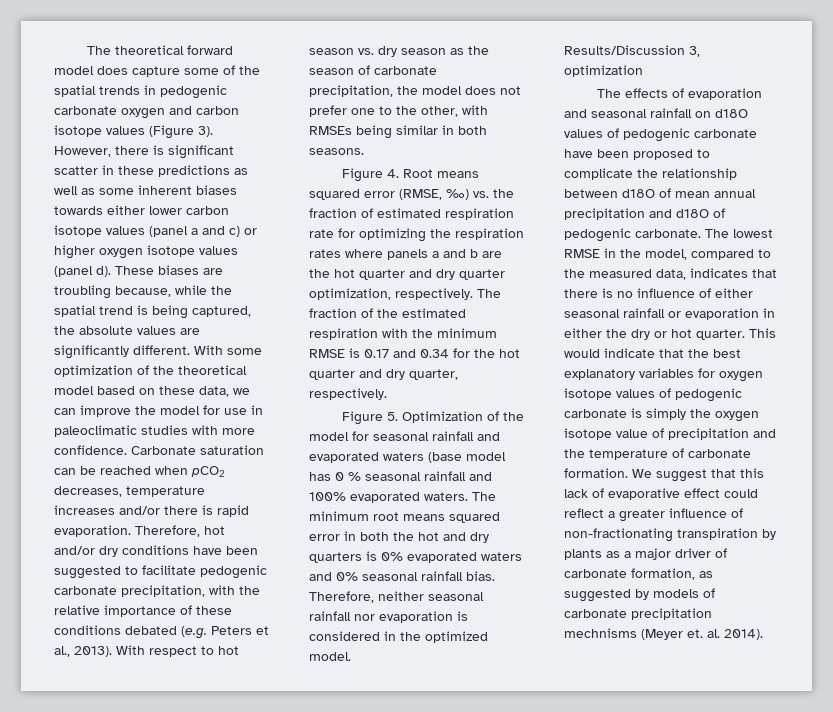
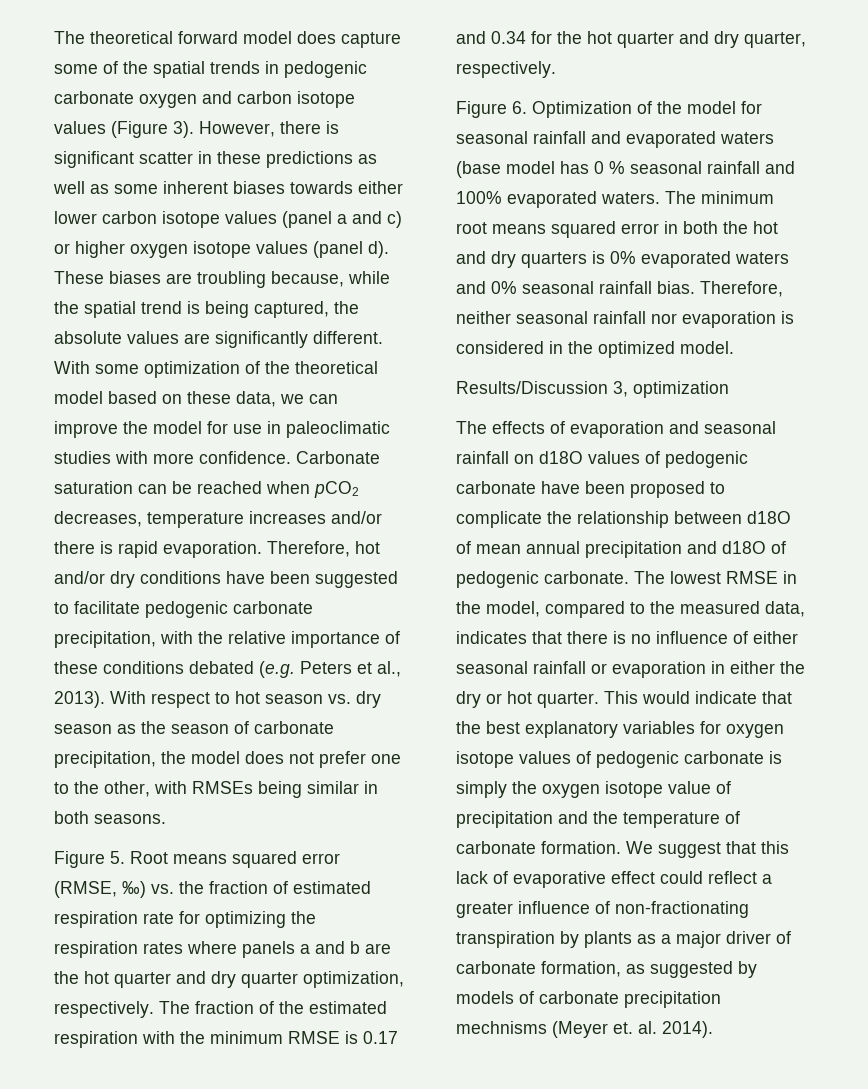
[386,169,399,178] 4. -> [110,851,125,864] 5.
[386,412,398,421] 5. -> [512,101,527,114] 6.

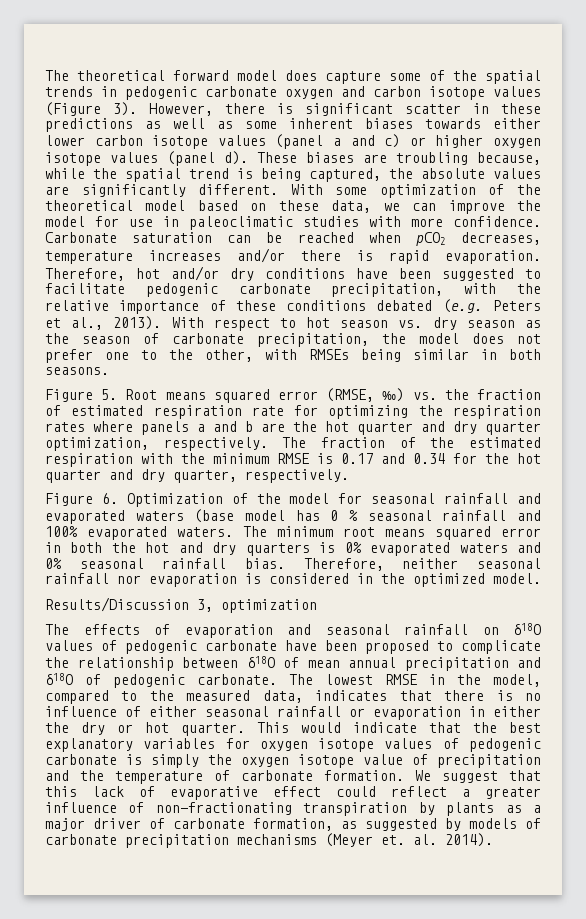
[539,451,583,464] d18O -> [513,623,541,635] δ18O
[747,511,791,524] d18O -> [246,656,275,668] δ18O
[722,541,766,554] d18O -> [45,673,73,685] δ18O
[456,1021,547,1034] mechnisms -> [237,834,317,845] mechanisms

